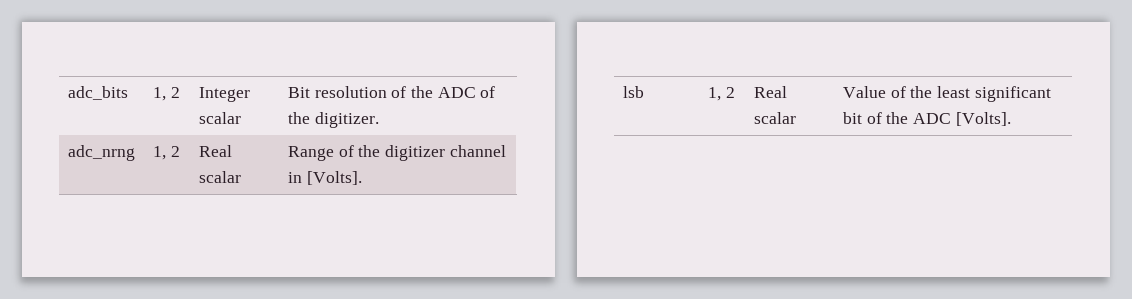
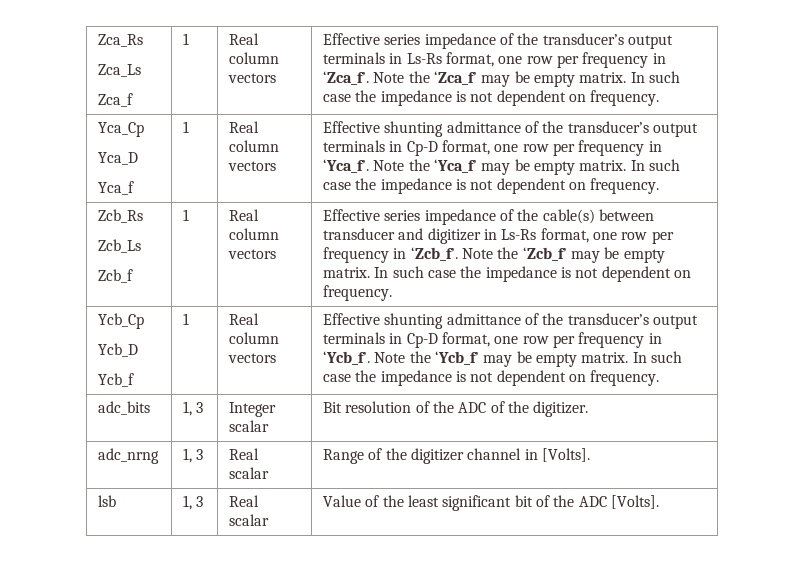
(67, 93) none -> [98,34,144,47] [98,64,142,77] [98,93,134,107] [183,33,190,45] [229,33,260,45] [229,52,280,64] [228,73,277,83] [323,33,673,49] [323,52,666,68] [323,71,680,87] [323,90,660,106] [98,122,145,137] [98,152,139,165] [98,181,135,195] [183,121,190,133] [229,121,260,133] [229,140,280,152] [228,161,277,171] [323,121,698,137] [323,140,662,156] [323,159,680,175] [323,178,660,194] [98,209,144,223] [98,239,142,253] [98,269,134,283] [183,209,190,221] [229,209,260,221] [229,228,280,240] [228,249,277,259] [323,209,654,225] [323,228,674,244] [323,247,665,263] [323,266,691,282] [323,285,393,301] [98,313,145,329] [98,343,139,357] [98,373,135,387] [183,313,190,325] [229,313,260,325] [229,332,280,344] [228,353,277,363] [323,313,698,329] [323,332,662,348] [323,351,682,367] [323,370,660,386] Zca_Rs // Zca_Ls // Zca_f | 1 | Real column vectors | Effective series impedance of the transducer’s output terminals in Ls-Rs format, one row per frequency in ‘Zca_f’. Note the ‘Zca_f’ may be empty matrix. In such case the impedance is not dependent on frequency. // Yca_Cp // Yca_D // Yca_f | 1 | Real column vectors | Effective shunting admittance of the transducer’s output terminals in Cp-D format, one row per frequency in ‘Yca_f’. Note the ‘Yca_f’ may be empty matrix. In such case the impedance is not dependent on frequency. // Zcb_Rs // Zcb_Ls // Zcb_f | 1 | Real column vectors | Effective series impedance of the cable(s) between transducer and digitizer in Ls-Rs format, one row per frequency in ‘Zcb_f’. Note the ‘Zcb_f’ may be empty matrix. In such case the impedance is not dependent on frequency. // Ycb_Cp // Ycb_D // Ycb_f | 1 | Real column vectors | Effective shunting admittance of the transducer’s output terminals in Cp-D format, one row per frequency in ‘Ycb_f’. Note the ‘Ycb_f’ may be empty matrix. In such case the impedance is not dependent on frequency. //
[170,87,180,98] 2 -> [196,402,204,413] 3
[170,146,180,157] 2 -> [196,449,204,460] 3
[725,87,735,98] 2 -> [196,496,204,507] 3

